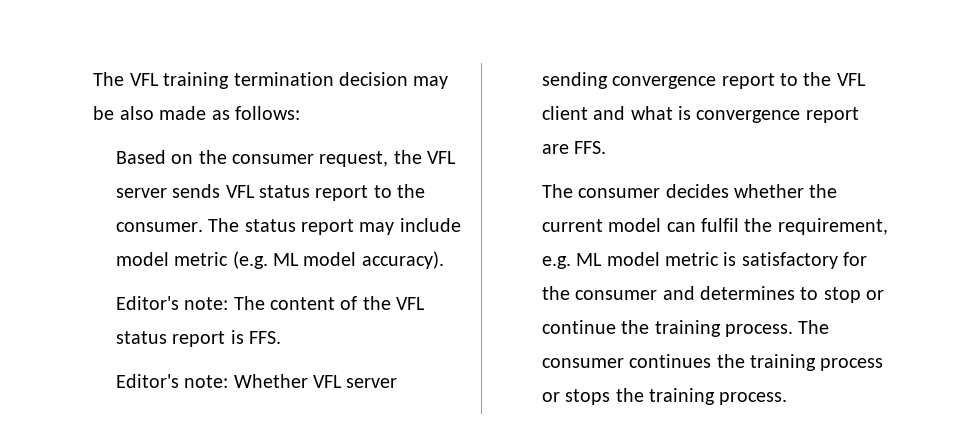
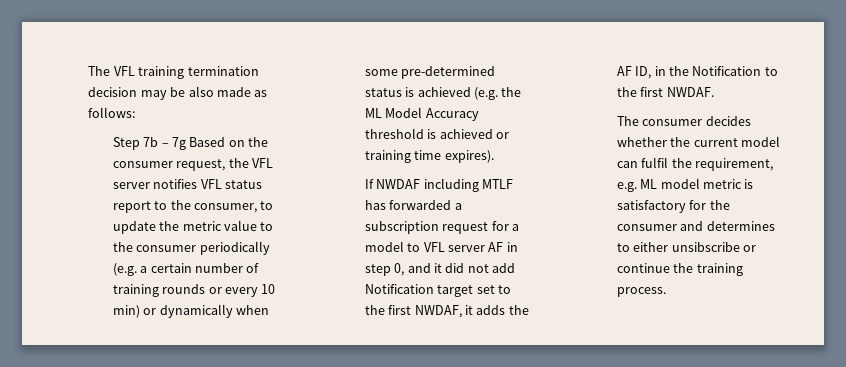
(301, 113) none -> [112,137,187,150] Step 7b – 7g
[172,184,221,198] sends -> [153,179,198,189] notifies
[115,218,461,235] [115,251,444,269] [115,296,426,310] [115,330,282,347] [115,374,398,388] [541,72,866,89] [541,106,859,123] [541,141,607,154] consumer. The status report may include model metric (e.g. ML model accuracy). // Editor's note: The content of the VFL status report is FFS. // Editor's note: Whether VFL server sending convergence report to the VFL client and what is convergence report are FFS. -> [194,201,274,213] [112,220,274,234] [112,241,270,255] [112,263,260,276] [112,284,276,297] [112,304,270,318] [364,66,496,79] [364,87,522,100] [364,107,479,121] [364,128,510,139] [364,150,494,163] [364,178,514,192] [364,200,462,210] [364,221,520,234] [364,241,518,252] [364,263,516,276] [364,284,512,297] [364,305,529,318] [616,66,778,79] [616,87,714,97] consumer, to update the metric value to the consumer periodically (e.g. a certain number of training rounds or every 10 min) or dynamically when some pre-determined status is achieved (e.g. the ML Model Accuracy threshold is achieved or training time expires). // If NWDAF including MTLF has forwarded a subscription request for a model to VFL server AF in step 0, and it did not add Notification target set to the first NWDAF, it adds the AF ID, in the Notification to the first NWDAF.
[823,287,861,303] stop -> [633,242,740,252] either unsibscribe
[798,320,830,334] [541,354,884,371] [541,388,788,405] The consumer continues the training process or stops the training process. -> (666, 292) none

